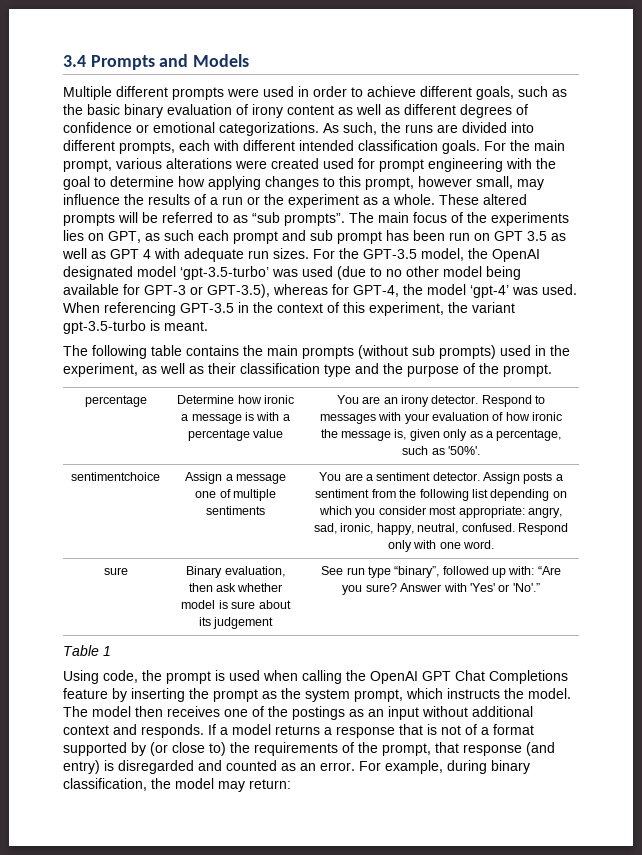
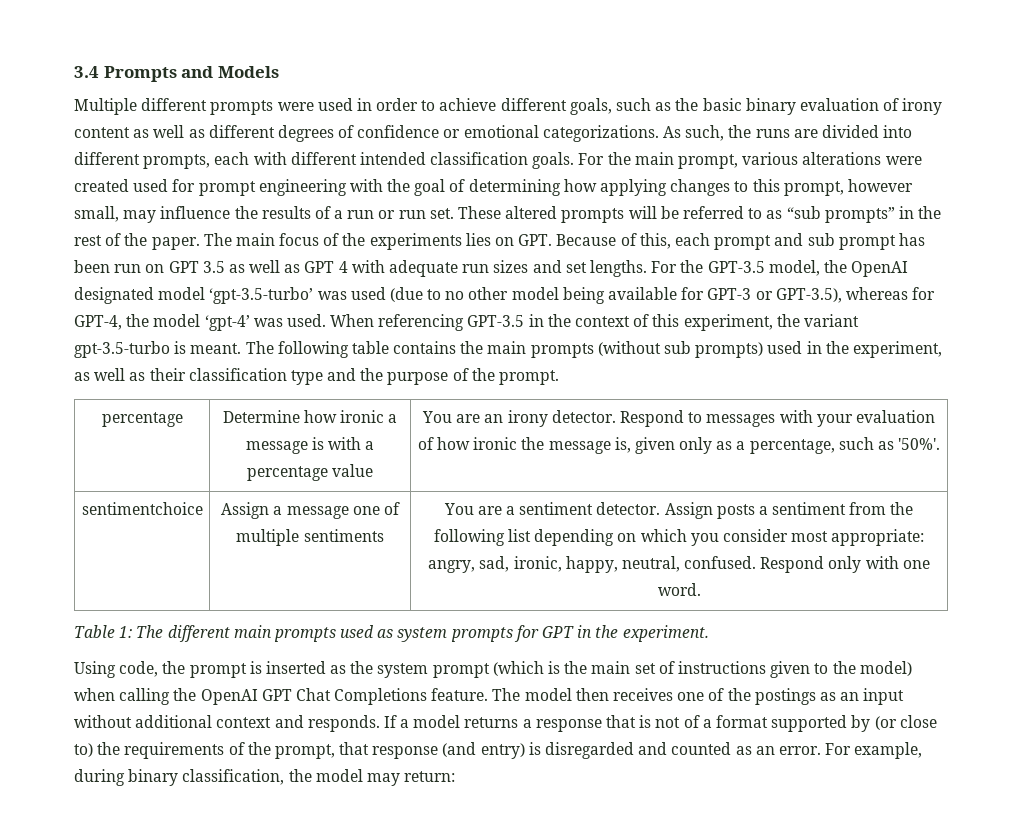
[94,176,174,187] to determine -> [449,179,561,196] of determining
[264,194,435,208] the experiment as a whole. -> [398,208,454,219] run set.
[284,213,345,226] prompts”. -> [824,206,942,223] [74,233,200,250] prompts” in the rest of the paper.
[108,230,194,243] GPT, as such -> [518,233,671,249] GPT. Because of this,
[273,248,309,259] sizes. -> [493,260,647,277] sizes and set lengths.
(208, 326) // -> (242, 348) none
[103,567,128,575] [186,566,285,578] [188,583,283,592] [181,600,291,609] [198,617,274,629] [321,566,561,578] [342,583,540,595] [63,645,111,656] // sure | Binary evaluation, then ask whether model is sure about its judgement | See run type “binary”, followed up with: “Are you sure? Answer with 'Yes' or 'No'.” // Table 1 -> [74,625,709,642] // Table 1: The different main prompts used as system prompts for GPT in the experiment.
[229,670,260,681] used -> [265,661,912,678] inserted as the system prompt (which is the main set of instructions given to the model)
[63,688,571,702] feature by inserting the prompt as the system prompt, which instructs the model. -> [431,688,489,701] feature.

